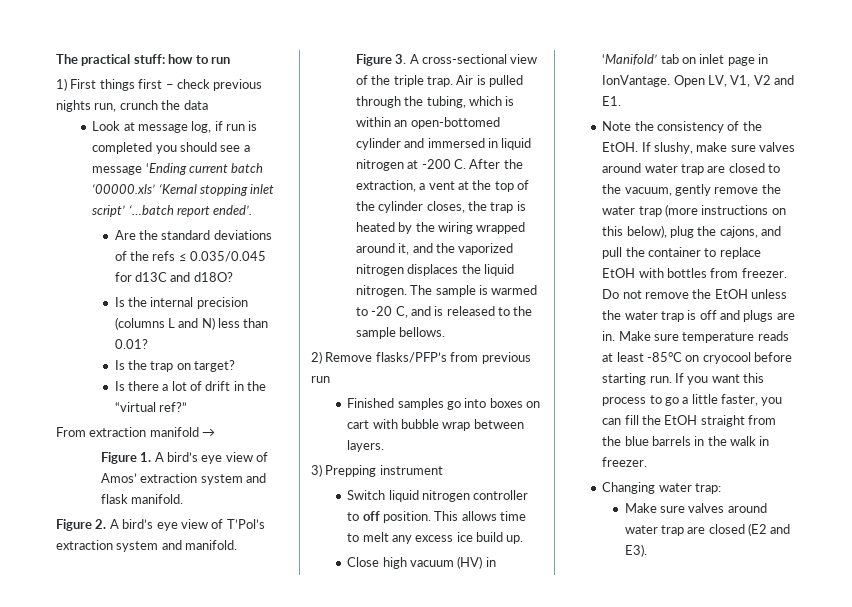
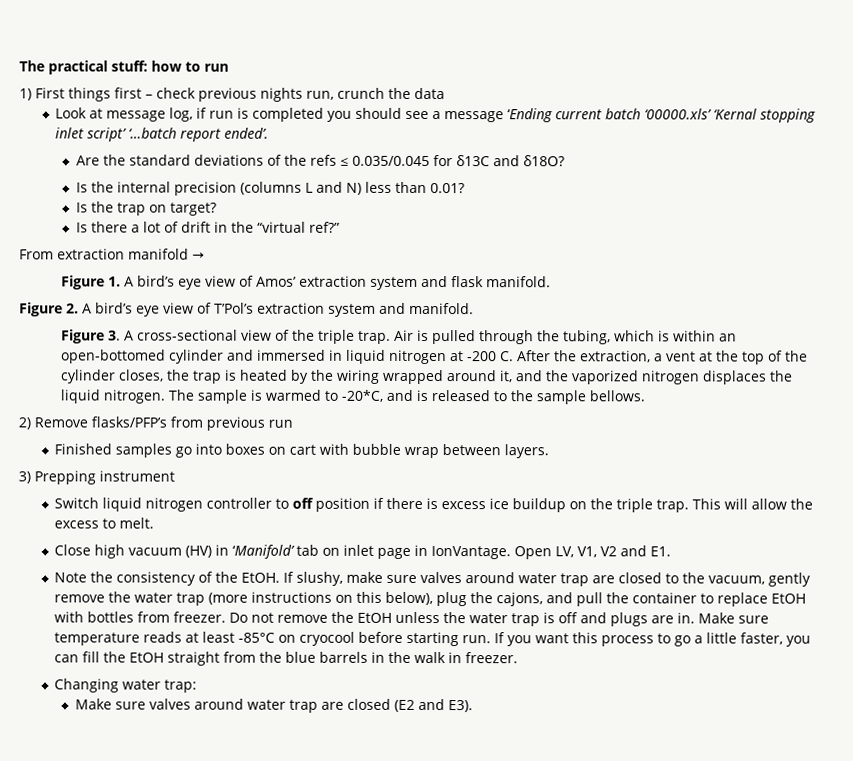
[134,272,233,282] d13C and d18O? -> [455,155,565,167] δ13C and δ18O?
[371,306,408,318] -20 C, -> [340,389,383,402] -20*C,
[382,511,527,523] [347,532,524,544] position. This allows time to melt any excess ice build up. -> [315,497,814,513] [54,517,155,529] position if there is excess ice buildup on the triple trap. This will allow the excess to melt.

